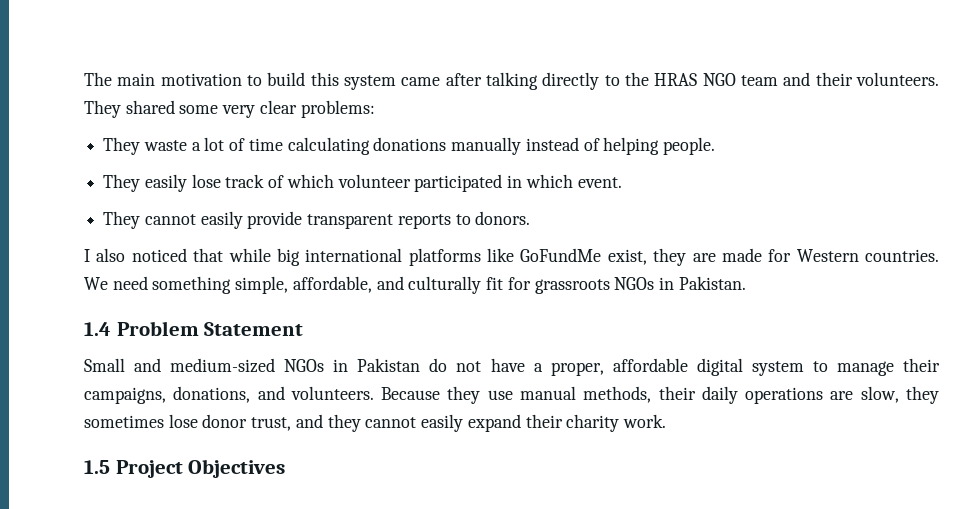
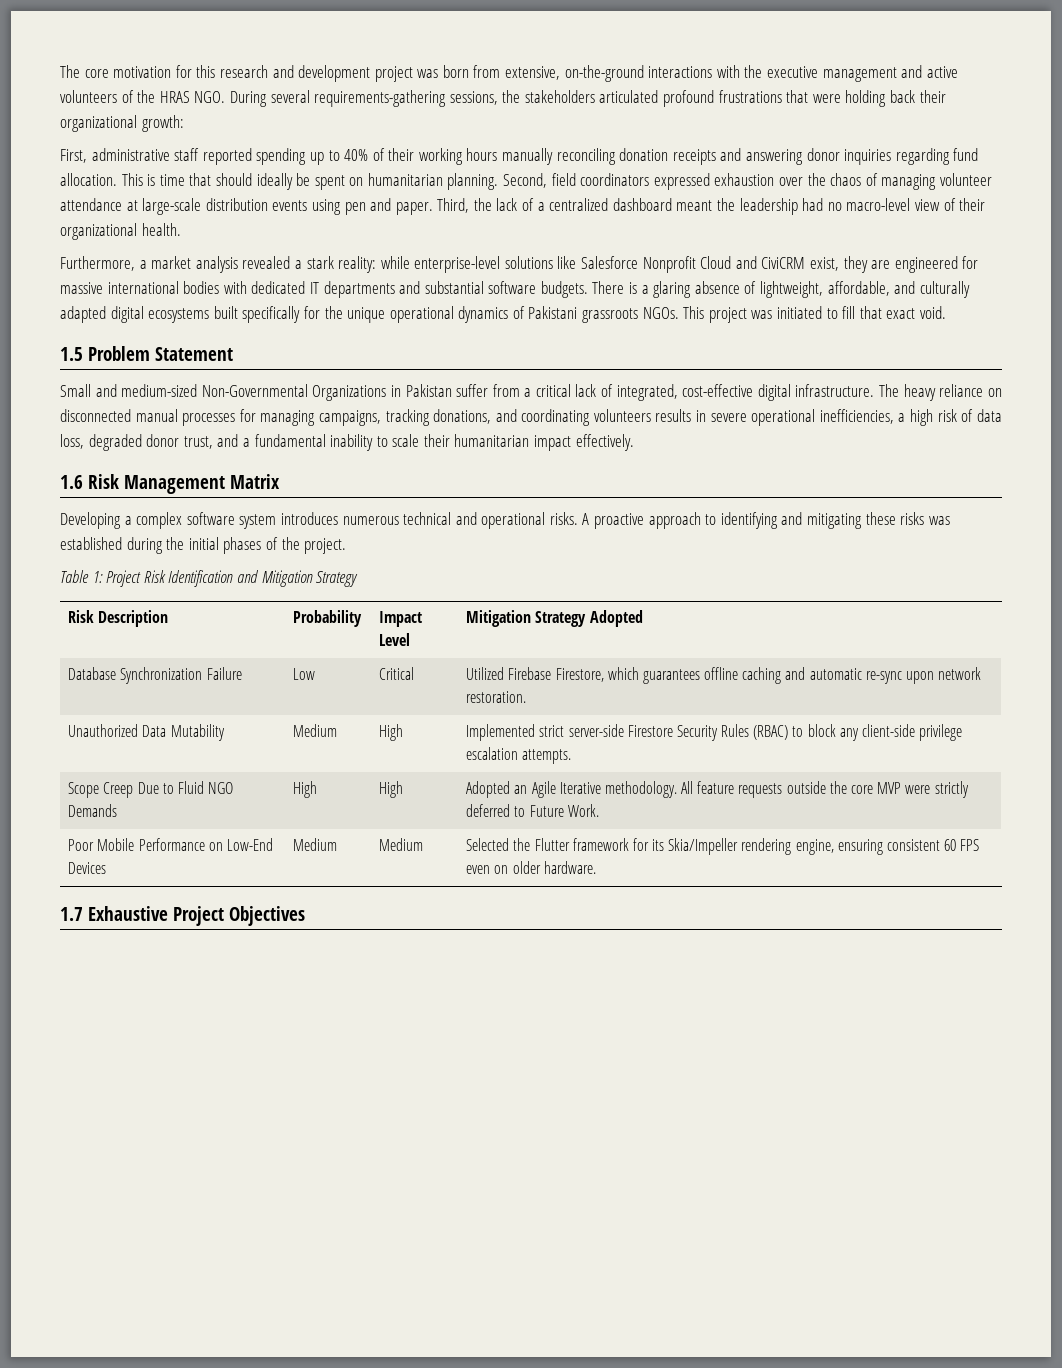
[84,72,940,90] [84,100,375,118] [103,137,715,155] [103,174,622,192] [103,211,531,229] [84,248,939,266] [84,276,746,294] [84,322,111,336] The main motivation to build this system came after talking directly to the HRAS NGO team and their volunteers. They shared some very clear problems: // They waste a lot of time calculating donations manually instead of helping people. // They easily lose track of which volunteer participated in which event. // They cannot easily provide transparent reports to donors. // I also noticed that while big international platforms like GoFundMe exist, they are made for Western countries. We need something simple, affordable, and culturally fit for grassroots NGOs in Pakistan. // 1.4 -> [60,65,958,82] [60,90,946,107] [60,115,184,132] [60,148,979,165] [60,173,992,190] [60,198,986,215] [60,223,181,240] [60,256,979,273] [60,281,970,298] [60,306,946,323] [60,347,83,361] The core motivation for this research and development project was born from extensive, on-the-ground interactions with the executive management and active volunteers of the HRAS NGO. During several requirements-gathering sessions, the stakeholders articulated profound frustrations that were holding back their organizational growth: // First, administrative staff reported spending up to 40% of their working hours manually reconciling donation receipts and answering donor inquiries regarding fund allocation. This is time that should ideally be spent on humanitarian planning. Second, field coordinators expressed exhaustion over the chaos of managing volunteer attendance at large-scale distribution events using pen and paper. Third, the lack of a centralized dashboard meant the leadership had no macro-level view of their organizational health. // Furthermore, a market analysis revealed a stark reality: while enterprise-level solutions like Salesforce Nonprofit Cloud and CiviCRM exist, they are engineered for massive international bodies with dedicated IT departments and substantial software budgets. There is a glaring absence of lightweight, affordable, and culturally adapted digital ecosystems built specifically for the unique operational dynamics of Pakistani grassroots NGOs. This project was initiated to fill that exact void. // 1.5
[284,358,940,376] [84,386,940,404] [84,414,666,432] [84,460,110,474] NGOs in Pakistan do not have a proper, affordable digital system to manage their campaigns, donations, and volunteers. Because they use manual methods, their daily operations are slow, they sometimes lose donor trust, and they cannot easily expand their charity work. // 1.5 -> [201,384,1002,401] [60,409,1002,426] [60,434,634,451] [60,474,280,494] [60,512,950,529] [60,537,347,554] [60,570,359,587] [68,610,169,627] [293,610,363,627] [379,611,423,627] [379,633,411,646] [466,610,643,627] [68,667,242,684] [293,668,316,680] [379,667,415,680] [466,667,982,684] [466,691,527,703] [68,724,225,741] [293,724,338,737] [379,724,404,741] [466,724,963,741] [466,747,572,764] [68,781,234,798] [68,804,118,817] [293,781,318,798] [379,781,404,798] [466,781,969,798] [466,804,599,817] [68,838,273,851] [68,862,107,874] [293,838,338,851] [379,838,424,851] [466,838,980,855] [466,861,596,874] [60,906,168,921] Non-Governmental Organizations in Pakistan suffer from a critical lack of integrated, cost-effective digital infrastructure. The heavy reliance on disconnected manual processes for managing campaigns, tracking donations, and coordinating volunteers results in severe operational inefficiencies, a high risk of data loss, degraded donor trust, and a fundamental inability to scale their humanitarian impact effectively. // 1.6 Risk Management Matrix // Developing a complex software system introduces numerous technical and operational risks. A proactive approach to identifying and mitigating these risks was established during the initial phases of the project. // Table 1: Project Risk Identification and Mitigation Strategy // Risk Description | Probability | Impact Level | Mitigation Strategy Adopted // Database Synchronization Failure | Low | Critical | Utilized Firebase Firestore, which guarantees offline caching and automatic re-sync upon network restoration. // Unauthorized Data Mutability | Medium | High | Implemented strict server-side Firestore Security Rules (RBAC) to block any client-side privilege escalation attempts. // Scope Creep Due to Fluid NGO Demands | High | High | Adopted an Agile Iterative methodology. All feature requests outside the core MVP were strictly deferred to Future Work. // Poor Mobile Performance on Low-End Devices | Medium | Medium | Selected the Flutter framework for its Skia/Impeller rendering engine, ensuring consistent 60 FPS even on older hardware. // 1.7 Exhaustive

